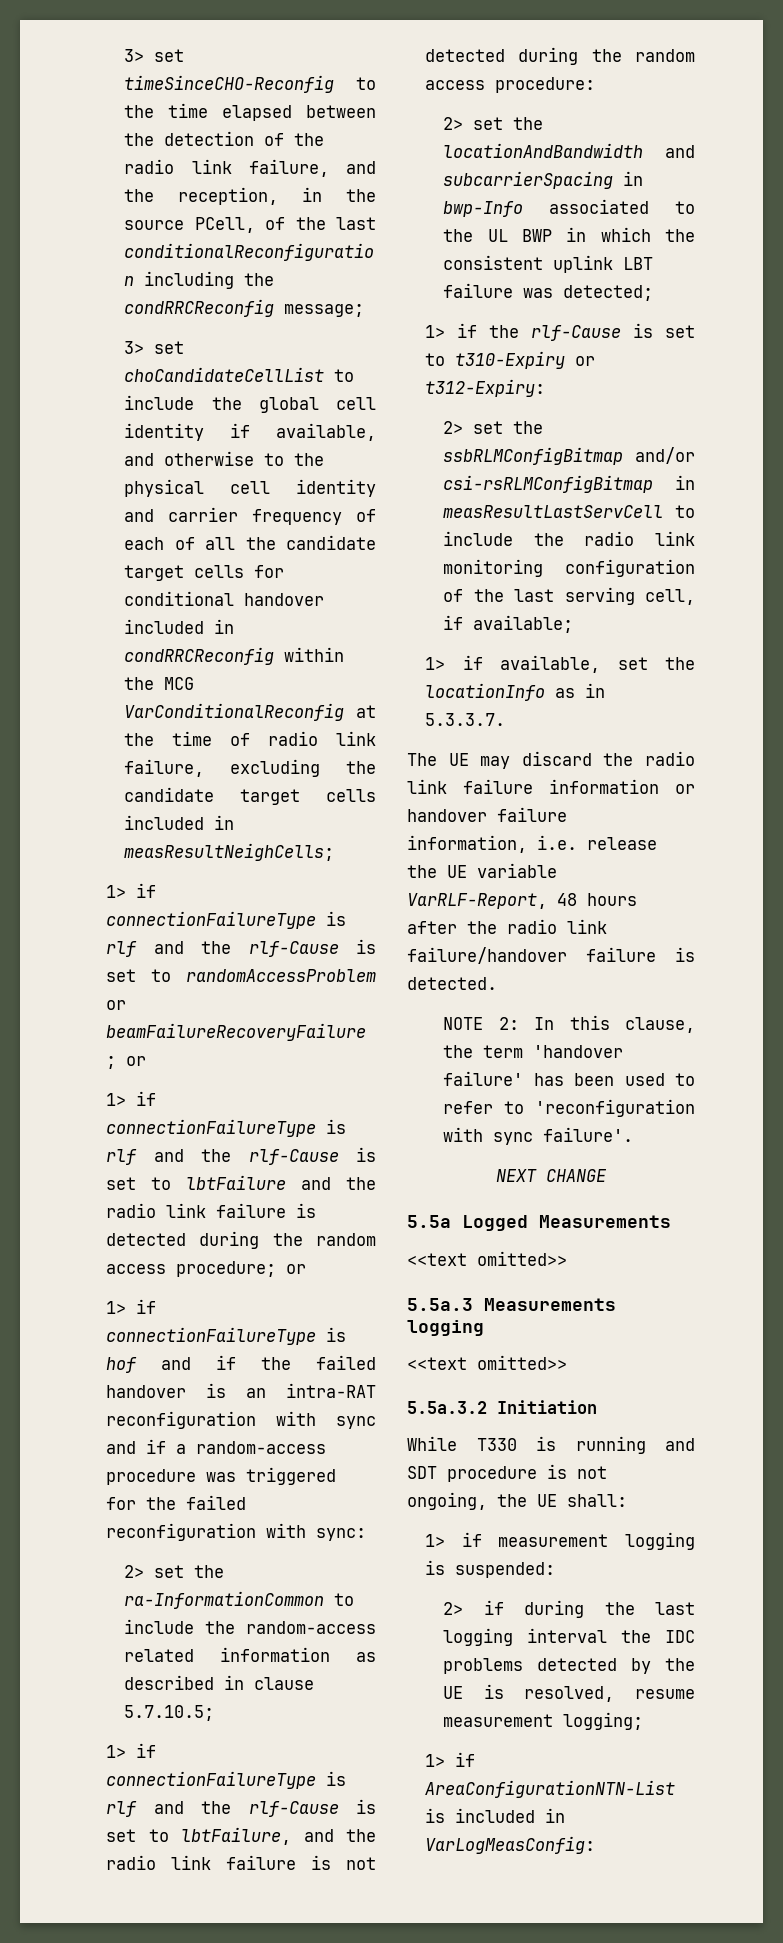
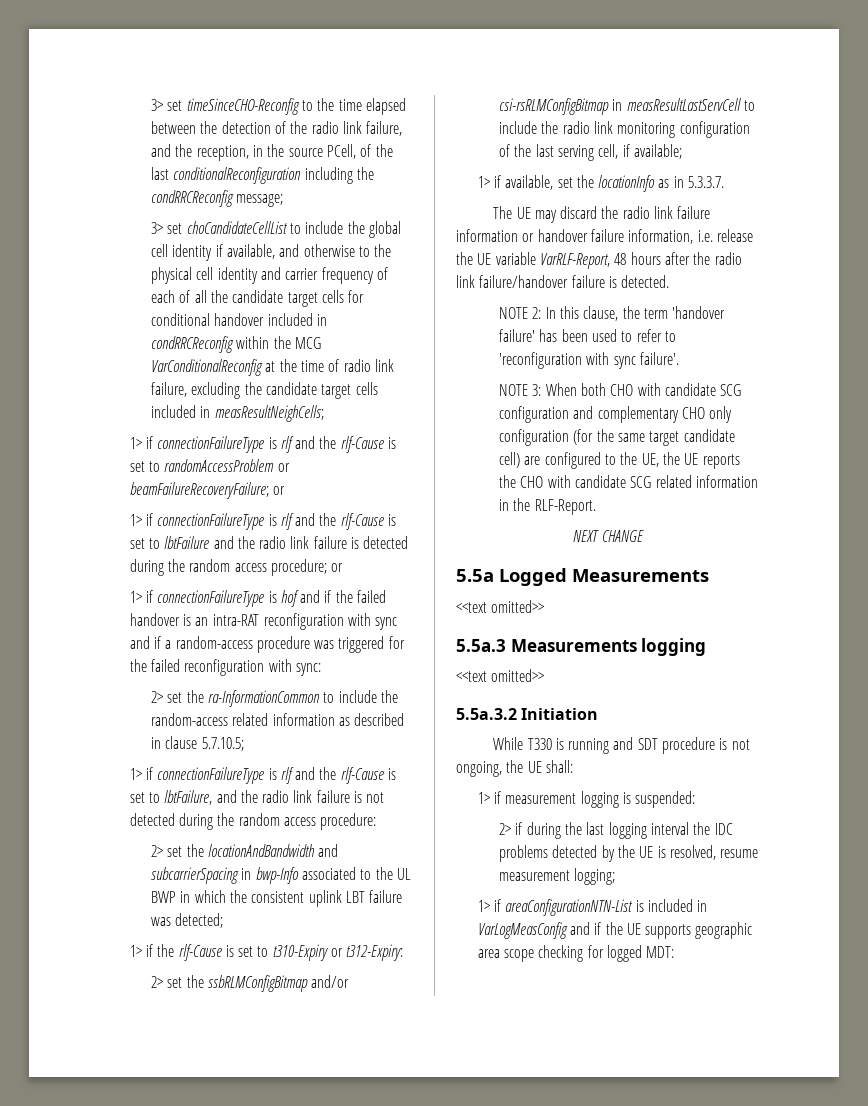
(634, 1134) none -> [499,383,742,396] [499,406,733,423] [499,429,735,446] [499,452,740,469] [499,475,759,488] [499,498,596,515] // NOTE 3: When both CHO with candidate SCG configuration and complementary CHO only configuration (for the same target candidate cell) are configured to the UE, the UE reports the CHO with candidate SCG related information in the RLF-Report.
[425,1780,676,1798] AreaConfigurationNTN-List -> [505,899,634,916] areaConfigurationNTN-List
[425,1836,596,1854] VarLogMeasConfig: -> [477,922,753,939] [477,945,675,962] VarLogMeasConfig and if the UE supports geographic area scope checking for logged MDT:

